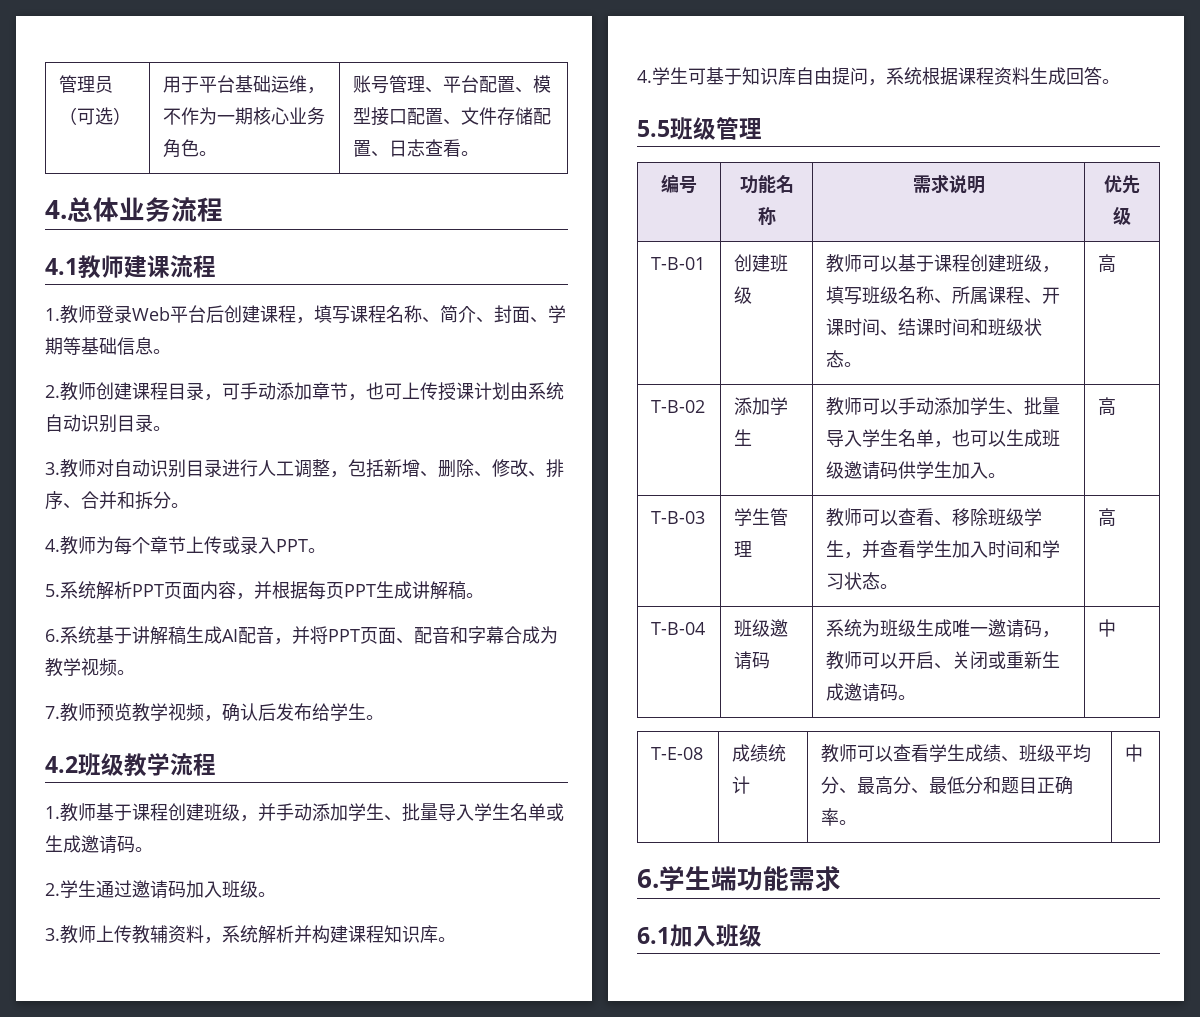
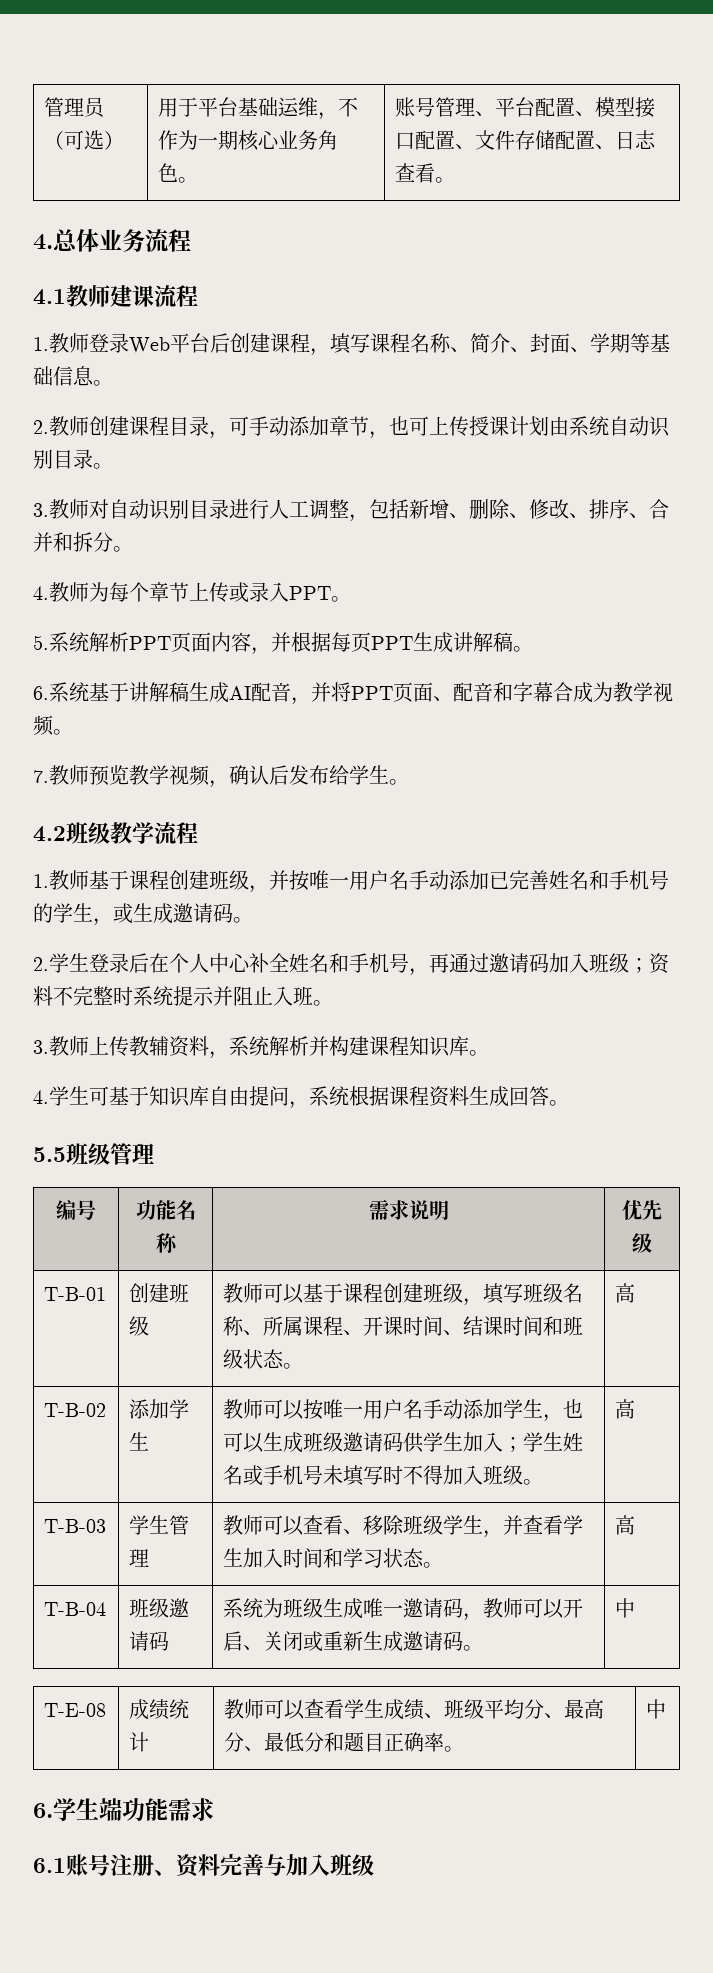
[276,803,546,822] 手动添加学生、批量导入学生名单 -> [289,870,669,891] [33,903,113,926] 按唯一用户名手动添加已完善姓名和手机号的学生，
(96, 888) none -> [89,953,449,976] 登录后在个人中心补全姓名和手机号，再
(258, 889) none -> [629,953,670,974] [33,986,313,1006] ；资料不完整时系统提示并阻止入班
[898,397,1061,416] [826,429,935,447] 手动添加学生、批量导入学生名单 -> [303,1399,544,1420] 按唯一用户名手动添加学生
(989, 470) none -> [503,1432,584,1452] [223,1465,524,1486] ；学生姓名或手机号未填写时不得加入班级
(670, 935) none -> [66,1854,286,1878] 账号注册、资料完善与

